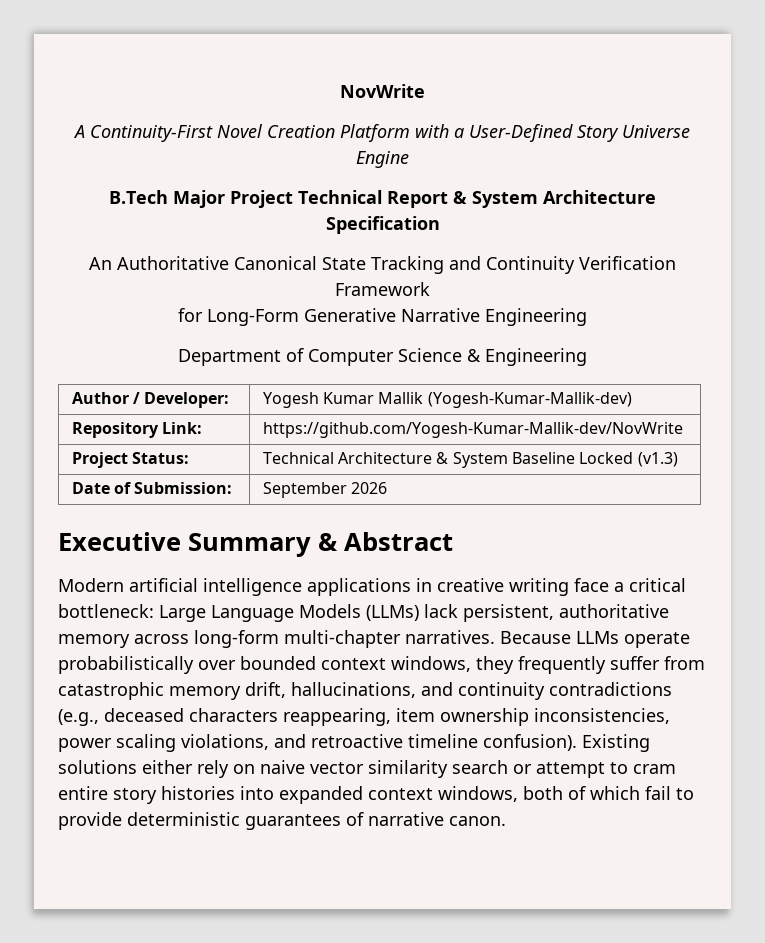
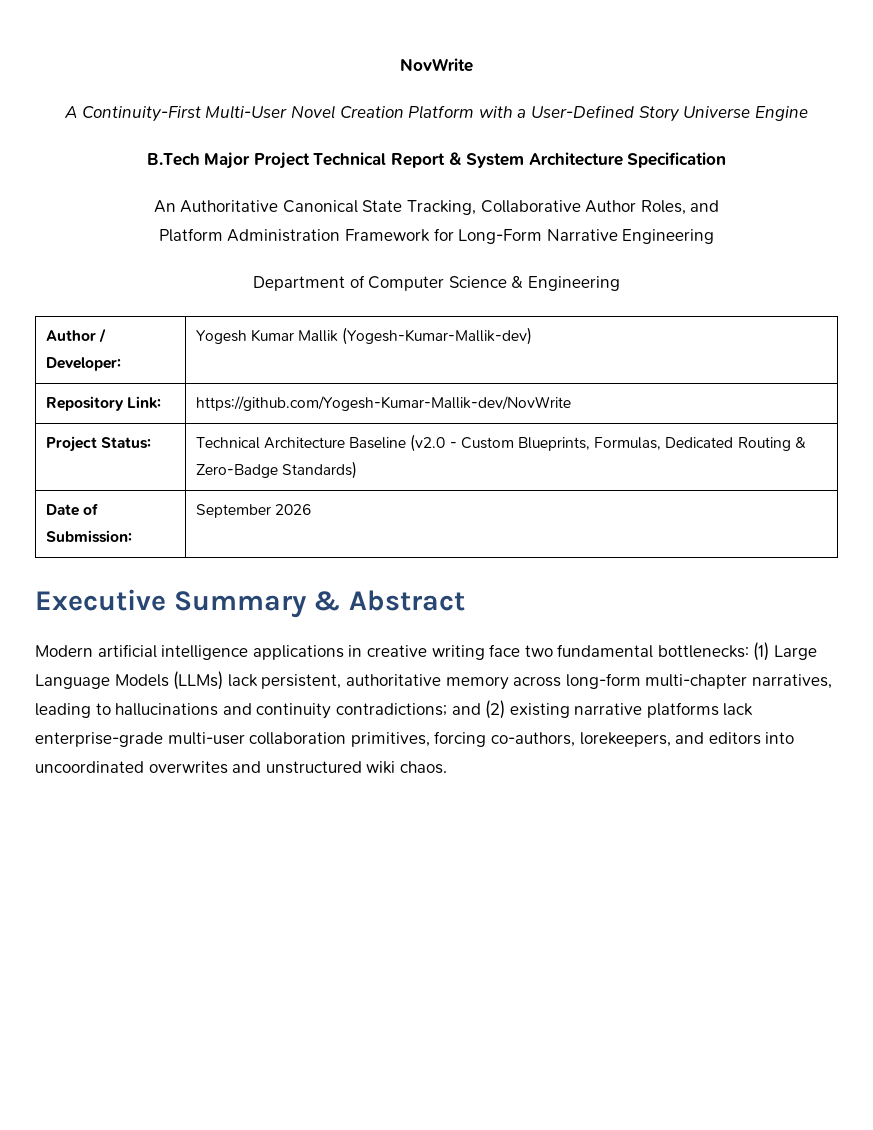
(213, 133) none -> [205,105,288,119] Multi-User
[371,256,676,274] Tracking and Continuity Verification -> [406,200,720,215] [158,228,341,242] Tracking, Collaborative Author Roles, and // Platform Administration
(430, 289) // -> (430, 235) none
[304,308,396,322] Generative -> (543, 236) none
[436,452,678,468] & System Baseline Locked (v1.3) -> [349,434,806,452] [195,461,358,479] Baseline (v2.0 - Custom Blueprints, Formulas, Dedicated Routing & Zero-Badge Standards)
[614,578,686,592] [58,604,154,618] a critical bottleneck: -> [524,642,770,661] two fundamental bottlenecks: (1)
[405,630,690,648] [58,656,705,674] [58,682,672,700] [58,708,670,726] [58,734,650,752] [58,760,676,778] [58,786,694,804] [58,812,506,830] narratives. Because LLMs operate probabilistically over bounded context windows, they frequently suffer from catastrophic memory drift, hallucinations, and continuity contradictions (e.g., deceased characters reappearing, item ownership inconsistencies, power scaling violations, and retroactive timeline confusion). Existing solutions either rely on naive vector similarity search or attempt to cram entire story histories into expanded context windows, both of which fail to provide deterministic guarantees of narrative canon. -> [751,674,832,689] [35,700,754,719] [35,731,795,747] [35,761,447,774] narratives, leading to hallucinations and continuity contradictions; and (2) existing narrative platforms lack enterprise-grade multi-user collaboration primitives, forcing co-authors, lorekeepers, and editors into uncoordinated overwrites and unstructured wiki chaos.

